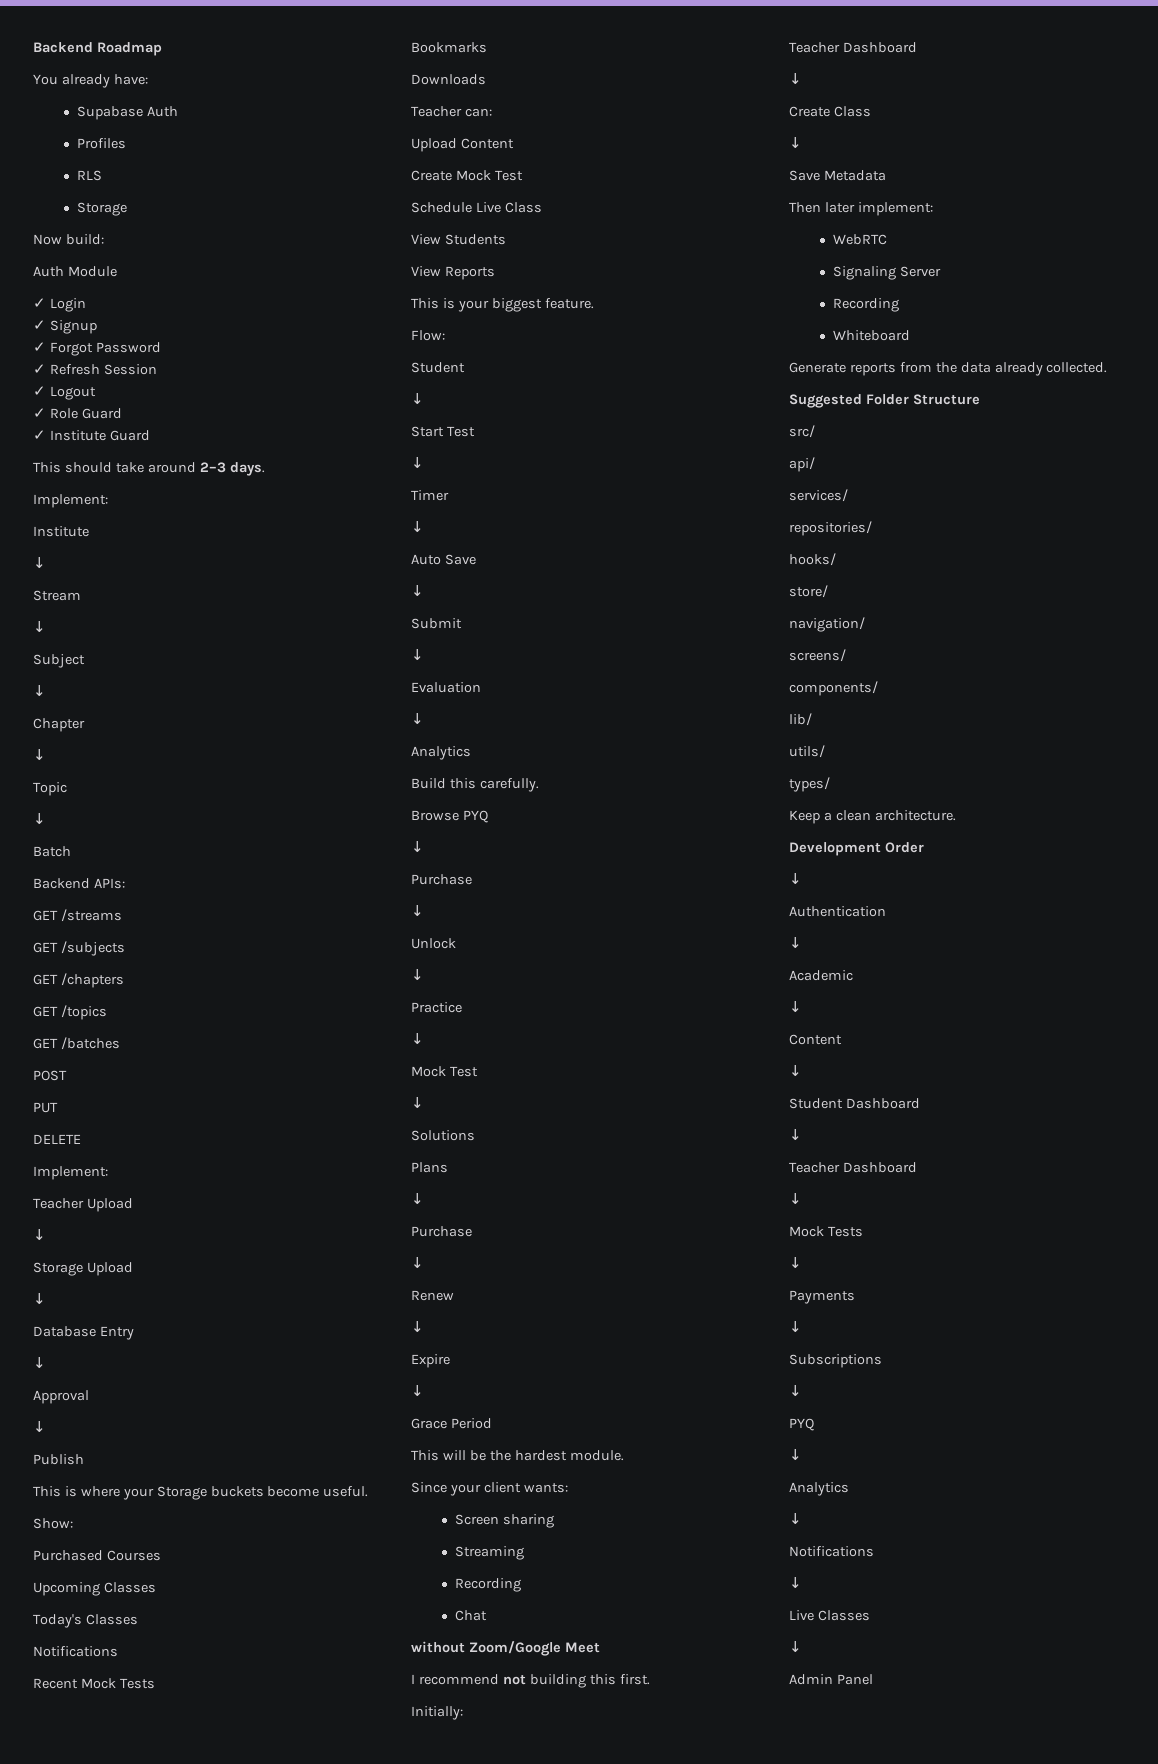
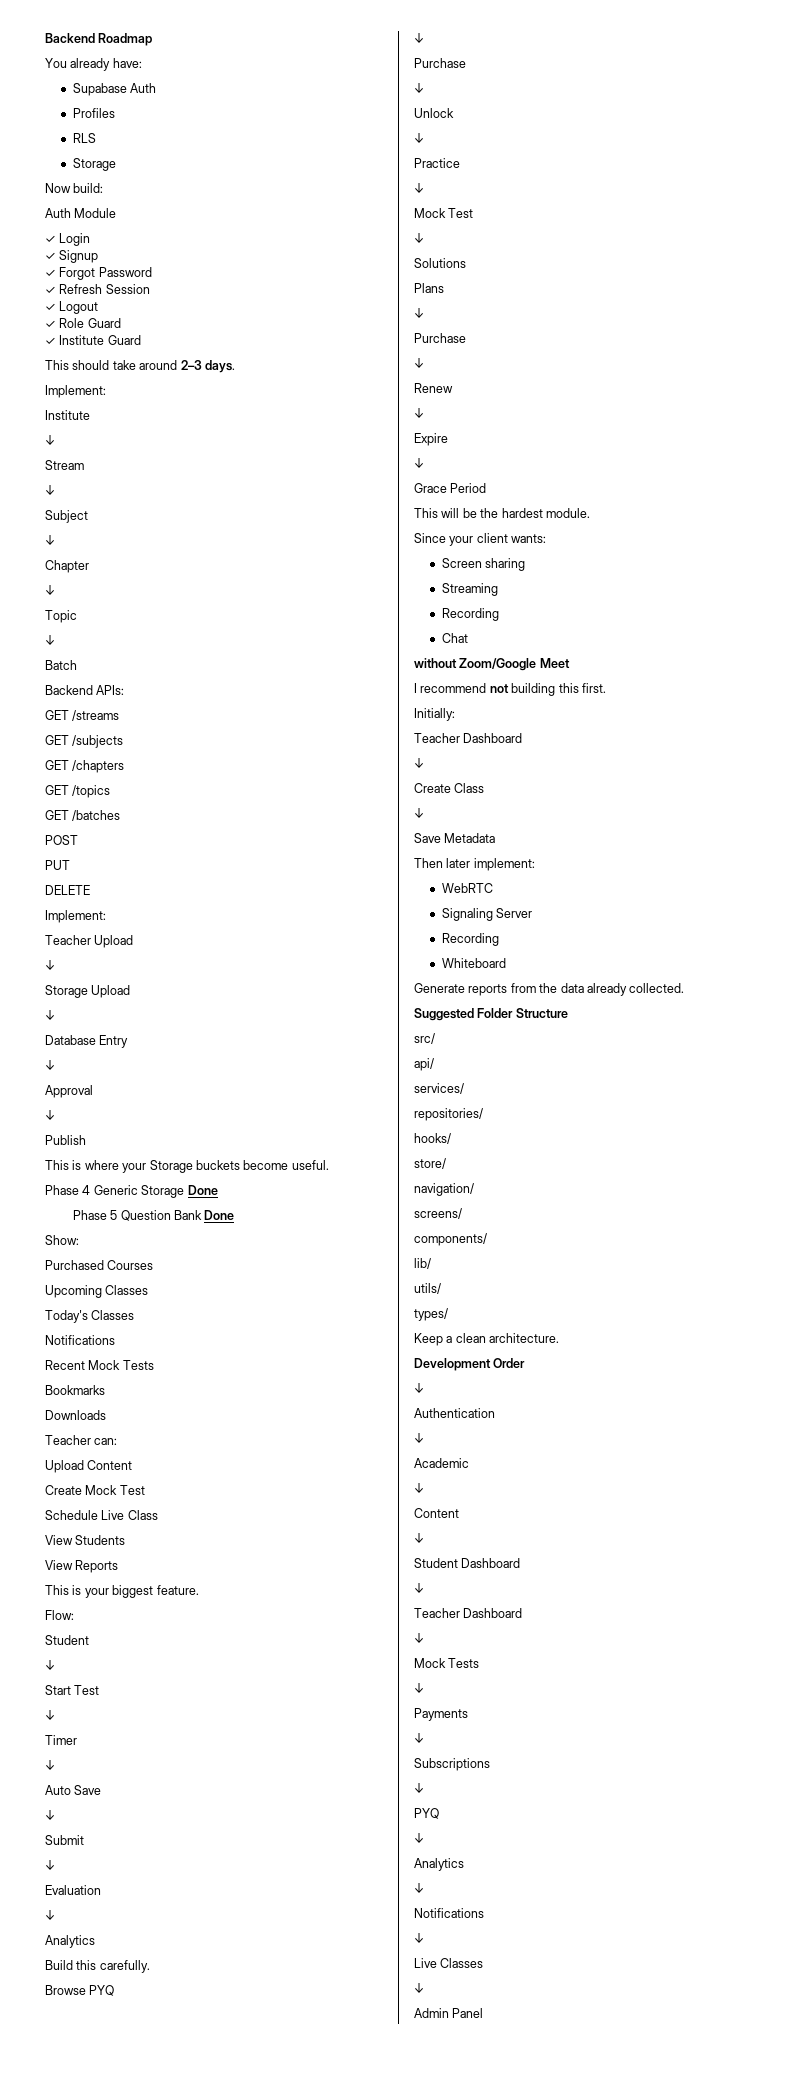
(369, 1491) none -> [45,1185,218,1198] [72,1210,235,1221] // Phase 4 Generic Storage Done // Phase 5 Question Bank Done

